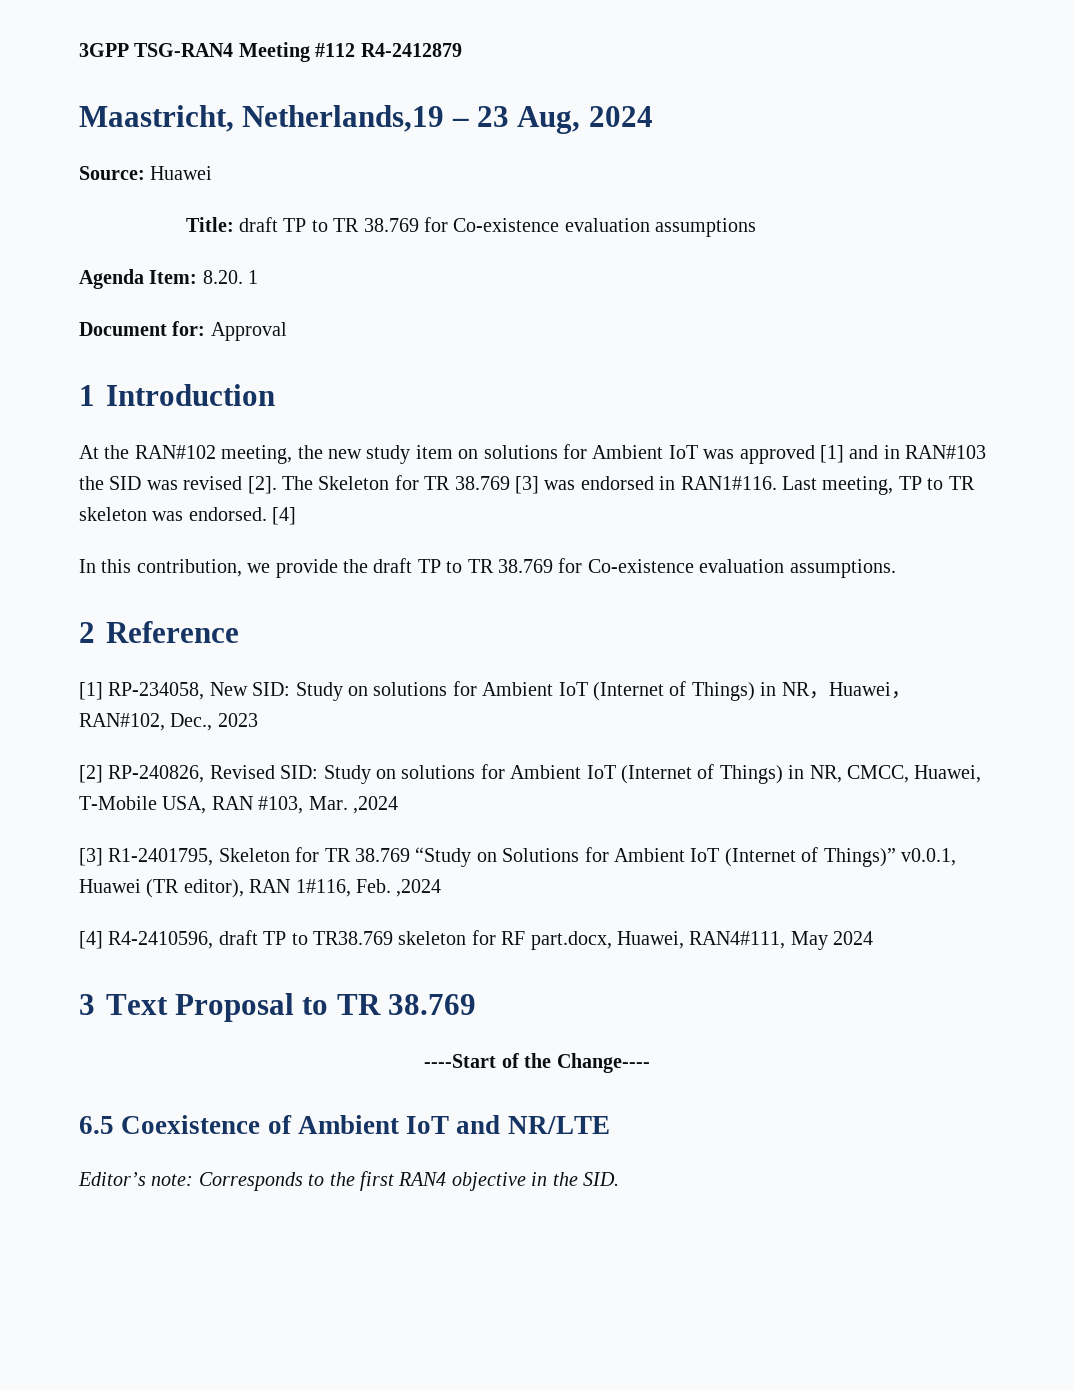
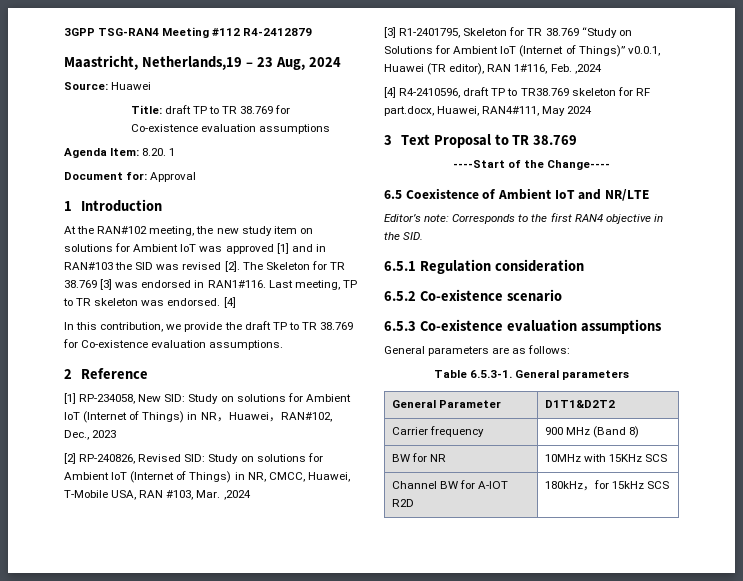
(619, 1179) none -> [384,259,584,274] [384,289,562,302] [384,319,662,334] [384,345,571,356] [433,370,630,380] [391,400,501,408] [544,400,615,408] [391,426,484,437] [544,426,640,438] [391,453,446,462] [544,454,668,462] [391,480,509,489] [391,499,414,507] [544,480,669,491] // 6.5.1 Regulation consideration // 6.5.2 Co-existence scenario // 6.5.3 Co-existence evaluation assumptions // General parameters are as follows: // Table 6.5.3-1. General parameters // General Parameter | D1T1&D2T2 // Carrier frequency | 900 MHz (Band 8) // BW for NR | 10MHz with 15KHz SCS // Channel BW for A-IOT R2D | 180kHz，for 15kHz SCS

